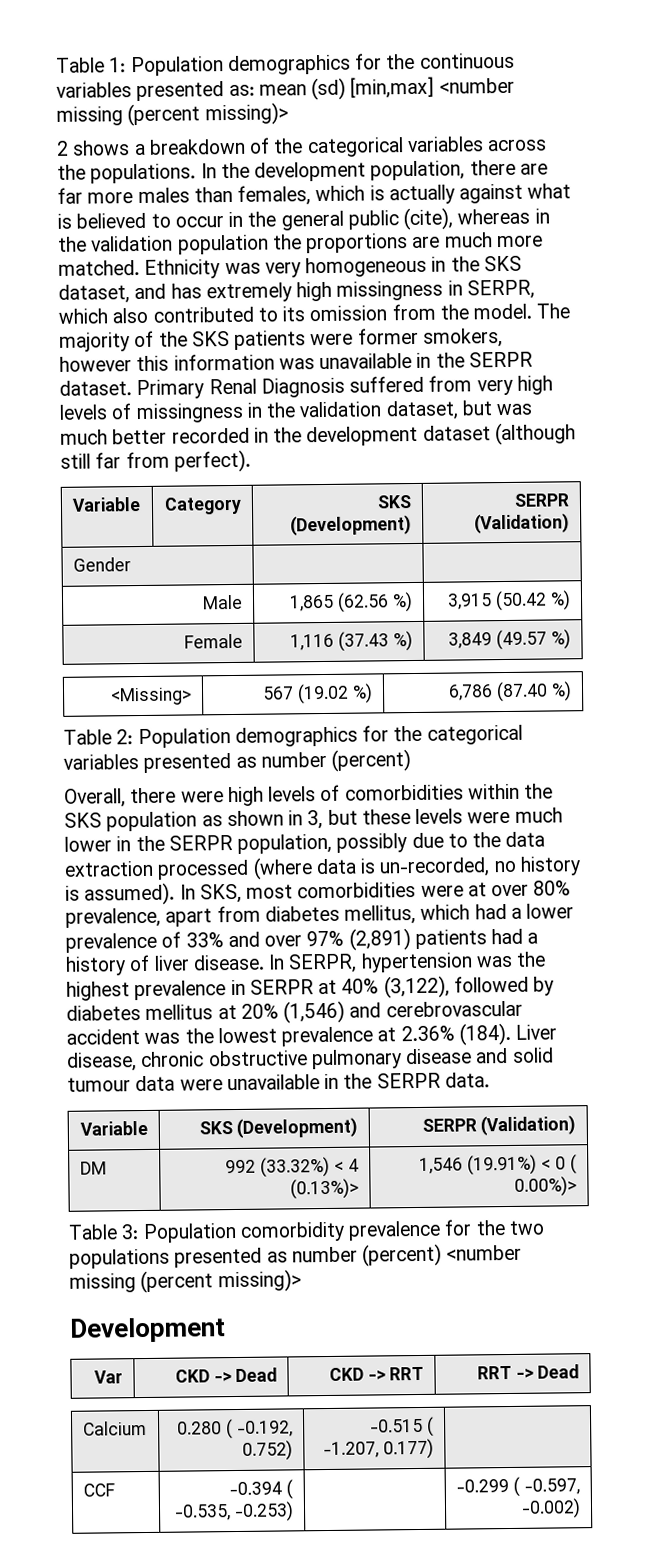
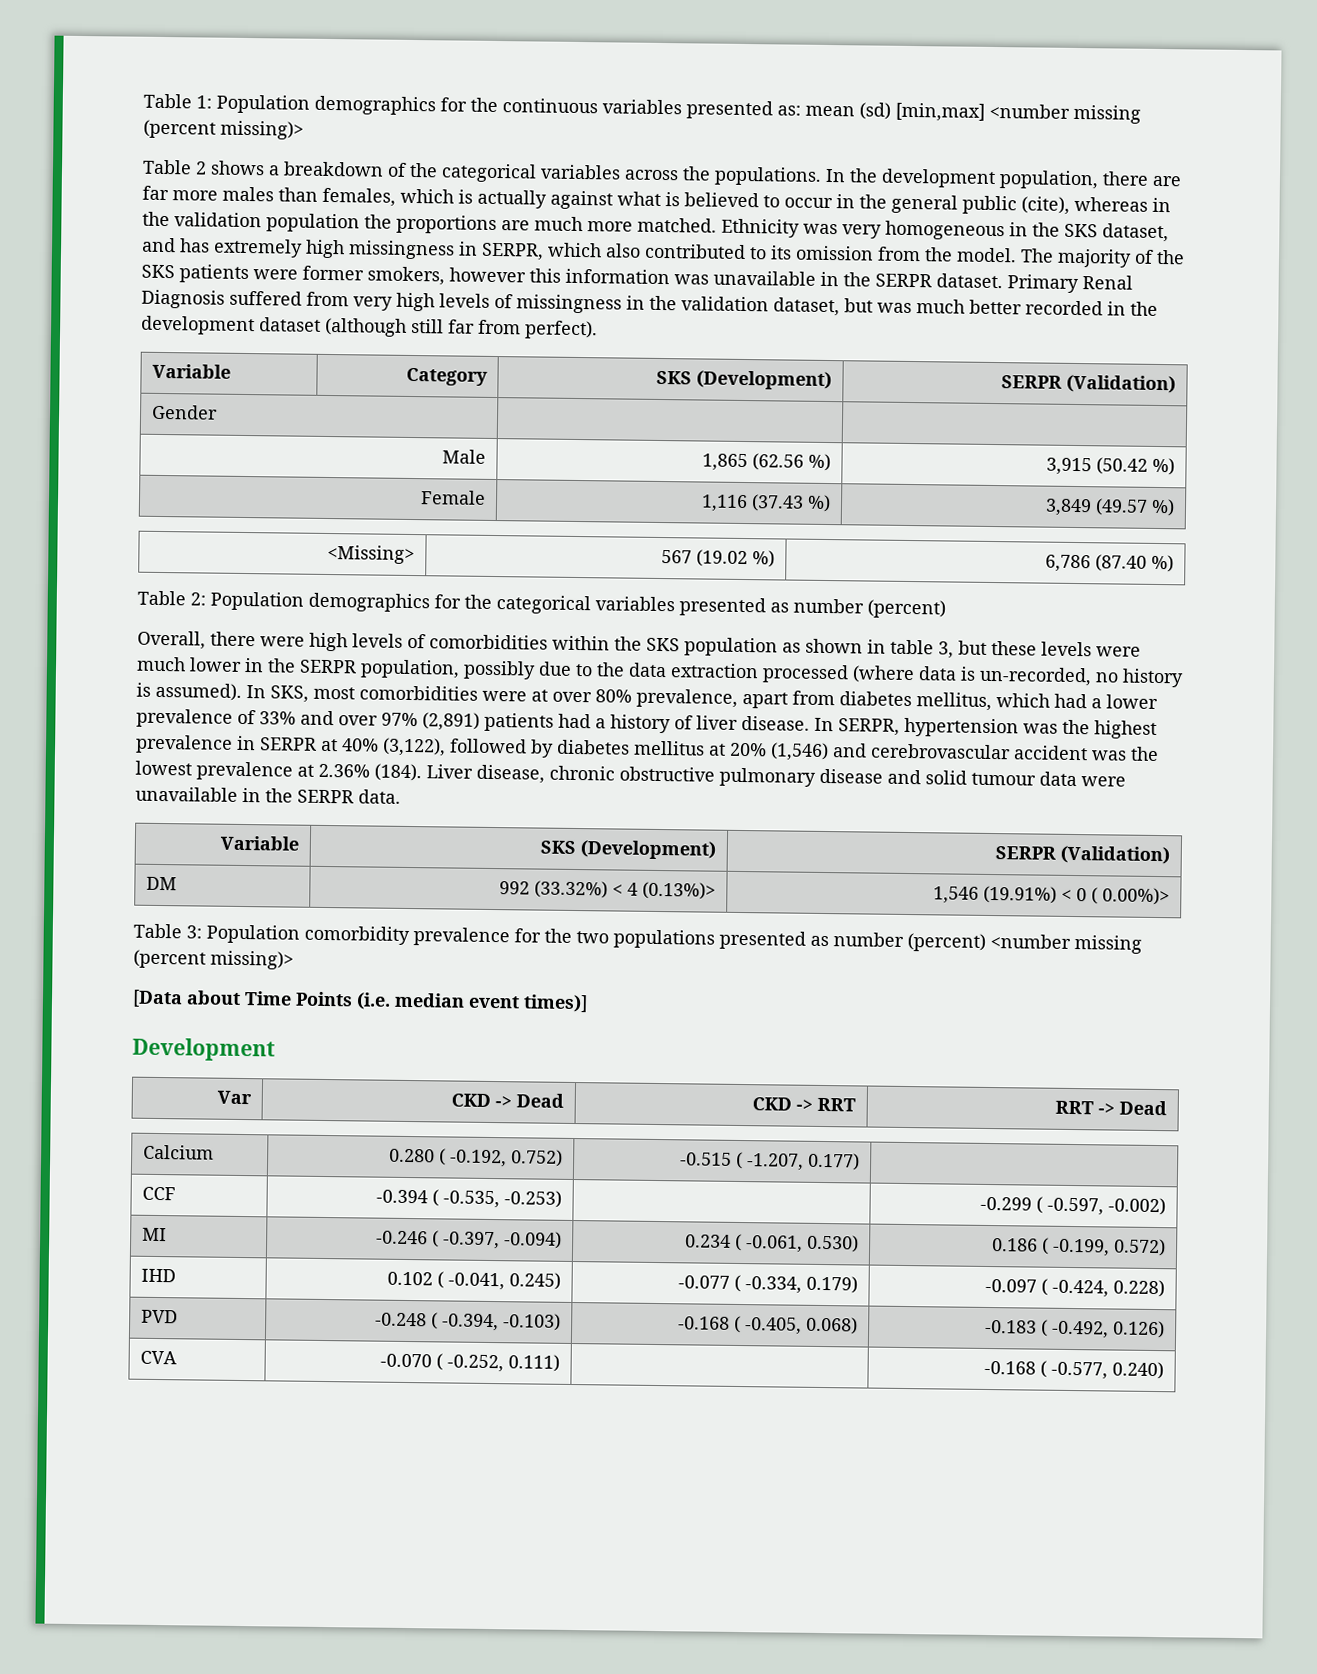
(289, 114) none -> [142,159,192,175] Table
(304, 818) none -> [890,639,934,655] table
(302, 1281) none -> [132,989,588,1013] // [Data about Time Points (i.e. median event times)]
(582, 1508) none -> [142,1227,168,1242] [375,1230,562,1250] [684,1233,859,1253] [991,1237,1166,1257] [141,1268,177,1283] [386,1271,561,1291] [677,1274,858,1294] [984,1278,1165,1298] [141,1309,179,1324] [374,1312,561,1332] [677,1315,858,1335] [984,1319,1165,1339] [140,1350,178,1365] [379,1353,560,1373] [983,1360,1164,1380] // MI | -0.246 ( -0.397, -0.094) | 0.234 ( -0.061, 0.530) | 0.186 ( -0.199, 0.572) // IHD | 0.102 ( -0.041, 0.245) | -0.077 ( -0.334, 0.179) | -0.097 ( -0.424, 0.228) // PVD | -0.248 ( -0.394, -0.103) | -0.168 ( -0.405, 0.068) | -0.183 ( -0.492, 0.126) // CVA | -0.070 ( -0.252, 0.111) | | -0.168 ( -0.577, 0.240)

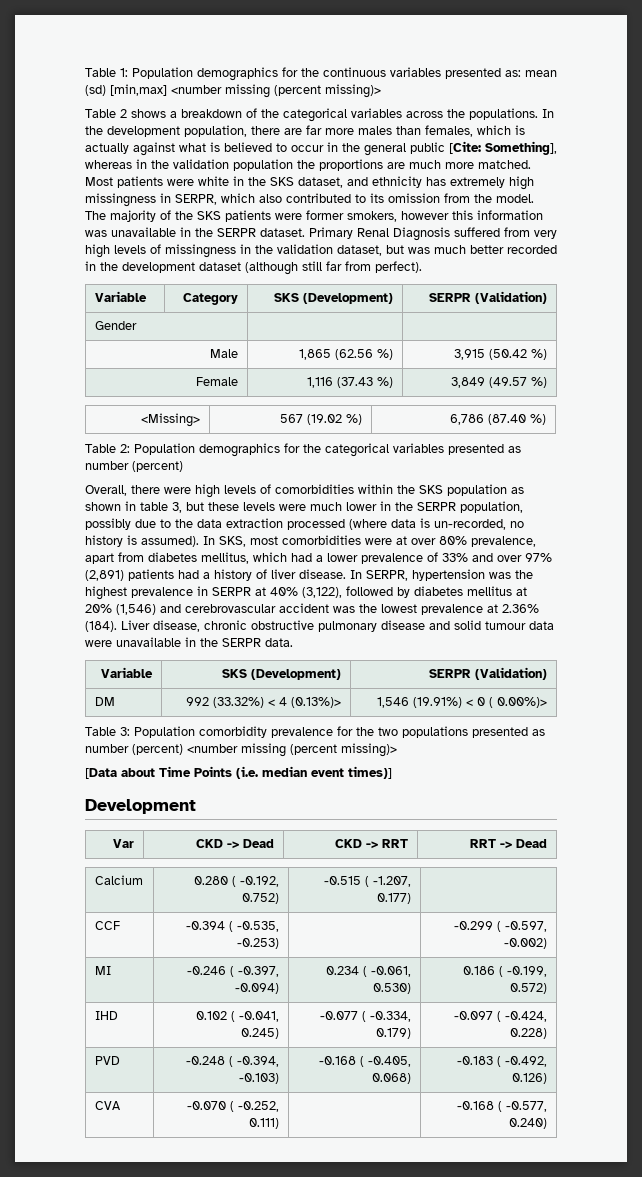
[1021,196,1070,215] (cite), -> [449,141,557,155] [Cite: Something],
[721,218,1005,241] Ethnicity was very homogeneous -> [85,176,229,188] Most patients were white
(176, 245) none -> [372,176,422,188] ethnicity

